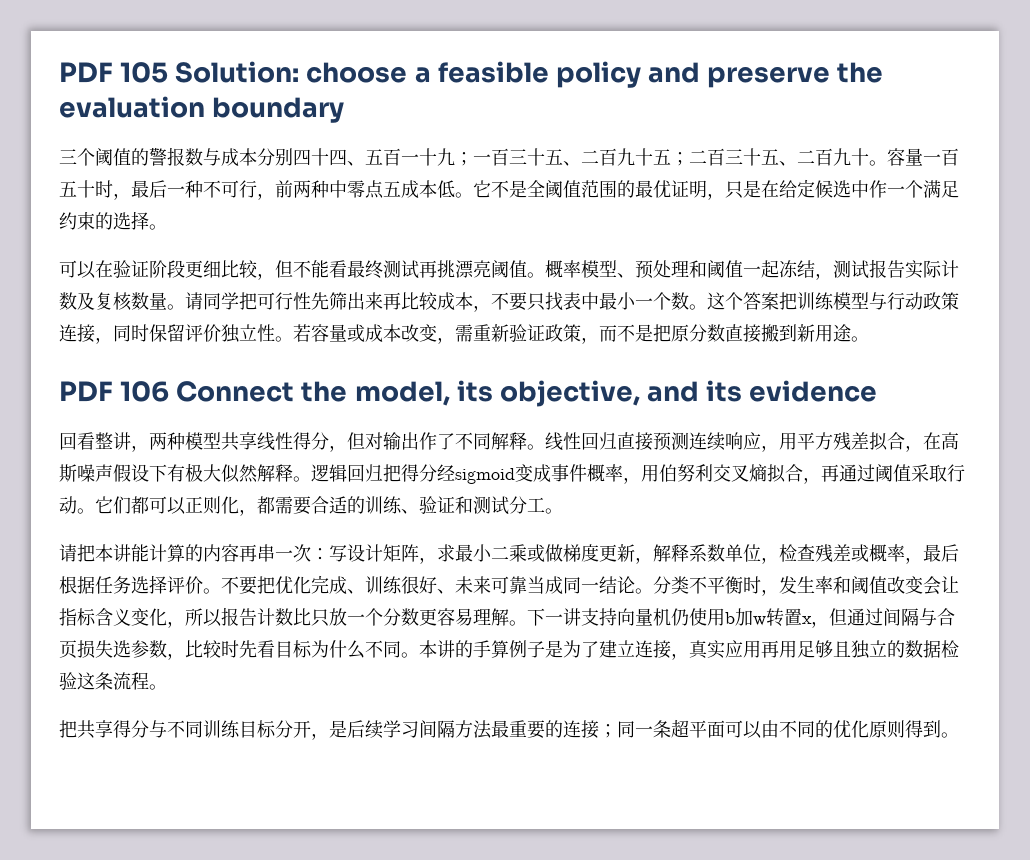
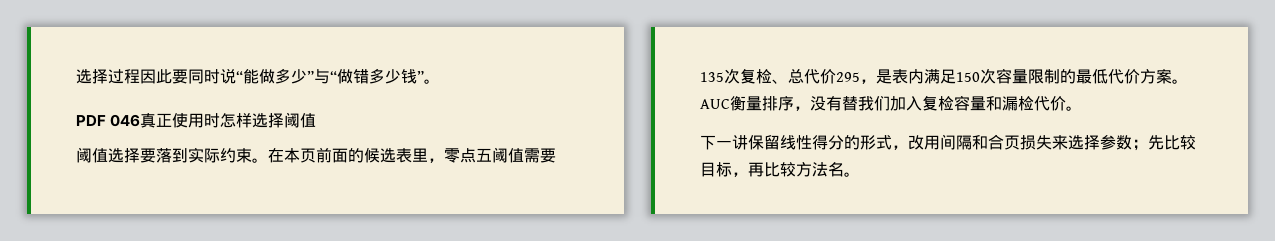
[59,61,884,88] [59,96,345,123] [59,147,959,166] [59,179,959,200] [59,211,167,230] [59,259,959,280] [59,292,959,312] [59,324,869,344] [59,380,878,407] [59,432,959,452] [59,463,965,484] [59,496,563,516] [59,544,959,564] [59,575,959,596] [59,607,955,628] [59,640,959,660] [59,672,167,690] [59,719,941,740] PDF 105 Solution: choose a feasible policy and preserve the evaluation boundary // 三个阈值的警报数与成本分别四十四、五百一十九；一百三十五、二百九十五；二百三十五、二百九十。容量一百五十时，最后一种不可行，前两种中零点五成本低。它不是全阈值范围的最优证明，只是在给定候选中作一个满足约束的选择。 // 可以在验证阶段更细比较，但不能看最终测试再挑漂亮阈值。概率模型、预处理和阈值一起冻结，测试报告实际计数及复核数量。请同学把可行性先筛出来再比较成本，不要只找表中最小一个数。这个答案把训练模型与行动政策连接，同时保留评价独立性。若容量或成本改变，需重新验证政策，而不是把原分数直接搬到新用途。 // PDF 106 Connect the model, its objective, and its evidence // 回看整讲，两种模型共享线性得分，但对输出作了不同解释。线性回归直接预测连续响应，用平方残差拟合，在高斯噪声假设下有极大似然解释。逻辑回归把得分经sigmoid变成事件概率，用伯努利交叉熵拟合，再通过阈值采取行动。它们都可以正则化，都需要合适的训练、验证和测试分工。 // 请把本讲能计算的内容再串一次：写设计矩阵，求最小二乘或做梯度更新，解释系数单位，检查残差或概率，最后根据任务选择评价。不要把优化完成、训练很好、未来可靠当成同一结论。分类不平衡时，发生率和阈值改变会让指标含义变化，所以报告计数比只放一个分数更容易理解。下一讲支持向量机仍使用b加w转置x，但通过间隔与合页损失选参数，比较时先看目标为什么不同。本讲的手算例子是为了建立连接，真实应用再用足够且独立的数据检验这条流程。 // 把共享得分与不同训练目标分开，是后续学习间隔方法最重要的连接；同一条超平面可以由不同的优化原则得到 -> [76,68,440,84] [76,112,317,128] [76,147,556,163] [700,68,1188,84] [700,95,1082,111] [700,134,1196,151] [700,162,844,177] 选择过程因此要同时说“能做多少”与“做错多少钱”。 // PDF 046真正使用时怎样选择阈值 // 阈值选择要落到实际约束。在本页前面的候选表里，零点五阈值需要135次复检、总代价295，是表内满足150次容量限制的最低代价方案。AUC衡量排序，没有替我们加入复检容量和漏检代价。 // 下一讲保留线性得分的形式，改用间隔和合页损失来选择参数；先比较目标，再比较方法名

